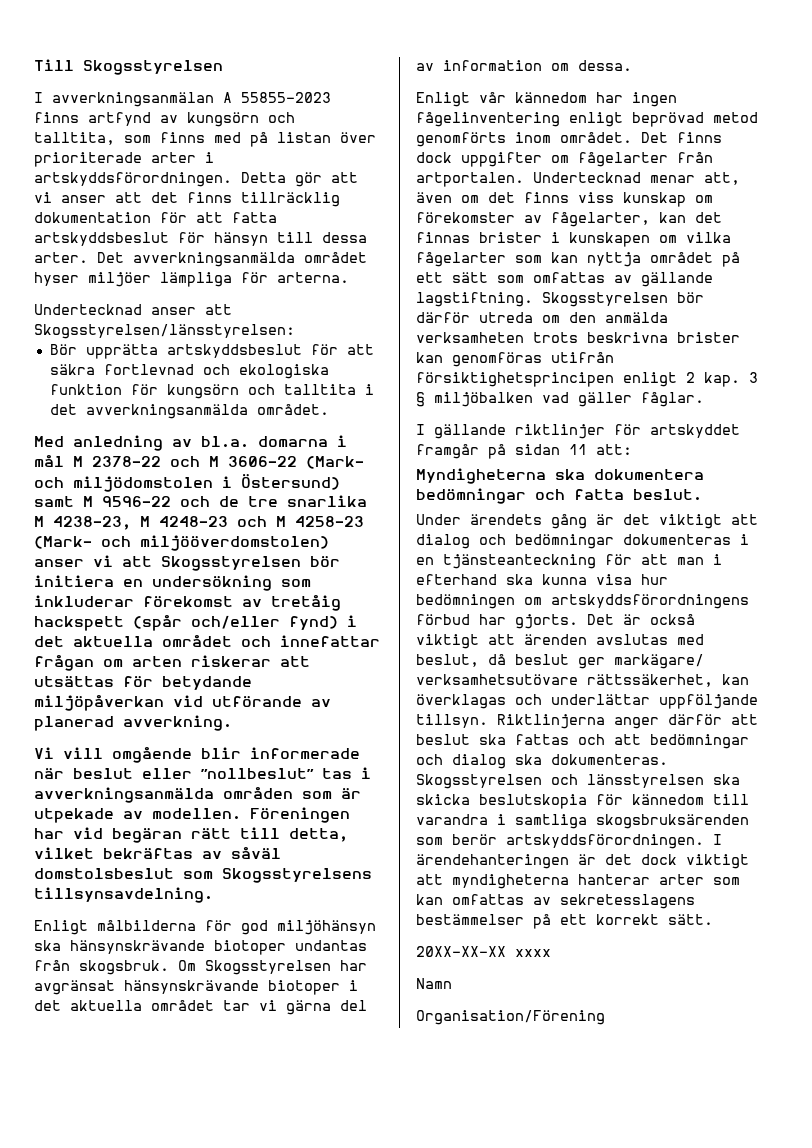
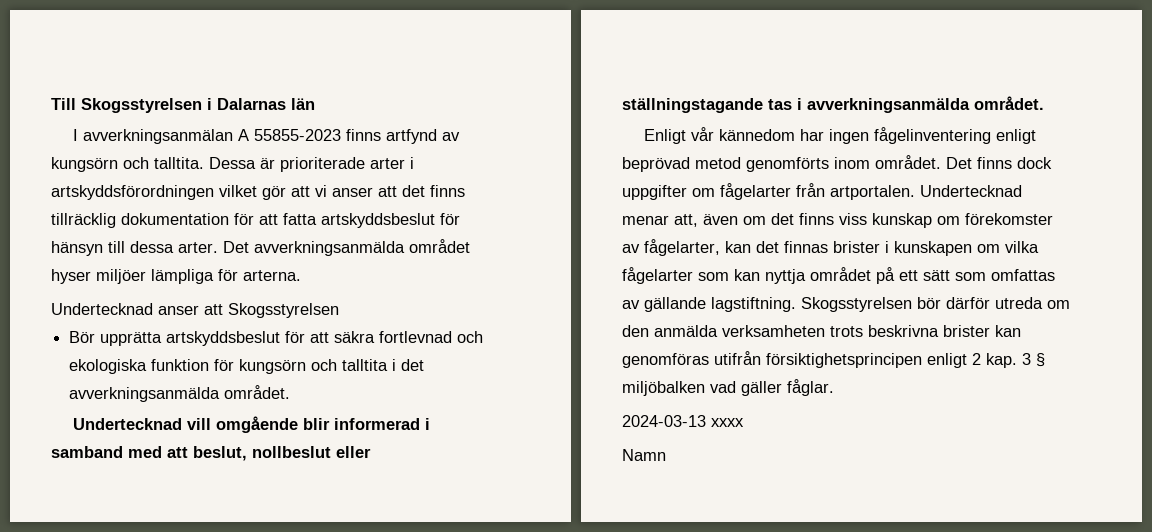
(223, 67) none -> [207,98,315,110] i Dalarnas län
[34,132,376,147] talltita, som finns med på listan över -> [154,157,275,169] talltita. Dessa är
[34,172,286,187] artskyddsförordningen. Detta -> [51,185,257,200] artskyddsförordningen vilket
[34,324,295,339] Skogsstyrelsen/länsstyrelsen: -> [228,303,339,318] Skogsstyrelsen
[34,435,347,451] [34,455,364,469] [34,474,340,492] [34,495,367,507] [34,516,364,530] [34,535,329,551] [34,555,340,571] [34,575,311,591] [34,595,341,611] [34,615,357,631] [34,635,380,647] [34,655,310,671] [34,676,252,690] [34,695,331,711] [34,715,232,731] [34,747,360,763] [34,767,371,779] [34,787,361,803] [34,807,350,823] [34,827,348,843] [34,847,281,859] [34,868,372,883] [34,887,213,903] [34,920,376,935] [34,940,367,955] [34,960,367,975] [34,980,358,995] [34,1000,367,1015] [416,60,632,71] Med anledning av bl.a. domarna i mål M 2378-22 och M 3606-22 (Mark- och miljödomstolen i Östersund) samt M 9596-22 och de tre snarlika M 4238-23, M 4248-23 och M 4258-23 (Mark- och miljööverdomstolen) anser vi att Skogsstyrelsen bör initiera en undersökning som inkluderar förekomst av tretåig hackspett (spår och/eller fynd) i det aktuella området och innefattar frågan om arten riskerar att utsättas för betydande miljöpåverkan vid utförande av planerad avverkning. // Vi vill omgående blir informerade när beslut eller ”nollbeslut” tas i avverkningsanmälda områden som är utpekade av modellen. Föreningen har vid begäran rätt till detta, vilket bekräftas av såväl domstolsbeslut som Skogsstyrelsens tillsynsavdelning. // Enligt målbilderna för god miljöhänsyn ska hänsynskrävande biotoper undantas från skogsbruk. Om Skogsstyrelsen har avgränsat hänsynskrävande biotoper i det aktuella området tar vi gärna del av information om dessa. -> [73,416,431,433] [51,446,371,461] [622,96,1044,113] Undertecknad vill omgående blir informerad i samband med att beslut, nollbeslut eller ställningstagande tas i avverkningsanmälda området.
[416,424,740,439] [416,444,632,459] [416,468,704,484] [416,488,702,504] [416,514,758,529] [416,534,749,549] [416,554,722,569] [416,574,668,585] [416,594,749,609] [416,614,695,629] [416,634,704,649] [416,654,704,669] [416,674,749,687] [416,694,758,709] [416,714,758,729] [416,734,749,749] [416,754,668,769] [416,774,740,789] [416,794,749,809] [416,814,749,829] [416,834,722,849] [416,854,749,869] [416,874,740,889] [416,894,695,909] [416,914,713,929] [416,946,506,957] I gällande riktlinjer för artskyddet framgår på sidan 11 att: // Myndigheterna ska dokumentera bedömningar och fatta beslut. // Under ärendets gång är det viktigt att dialog och bedömningar dokumenteras i en tjänsteanteckning för att man i efterhand ska kunna visa hur bedömningen om artskyddsförordningens förbud har gjorts. Det är också viktigt att ärenden avslutas med beslut, då beslut ger markägare/ verksamhetsutövare rättssäkerhet, kan överklagas och underlättar uppföljande tillsyn. Riktlinjerna anger därför att beslut ska fattas och att bedömningar och dialog ska dokumenteras. Skogsstyrelsen och länsstyrelsen ska skicka beslutskopia för kännedom till varandra i samtliga skogsbruksärenden som berör artskyddsförordningen. I ärendehanteringen är det dock viktigt att myndigheterna hanterar arter som kan omfattas av sekretesslagens bestämmelser på ett korrekt sätt. // 20XX-XX-XX -> [622,415,706,427] 2024-03-13
[416,1010,605,1025] // Organisation/Förening -> (666, 455) none

